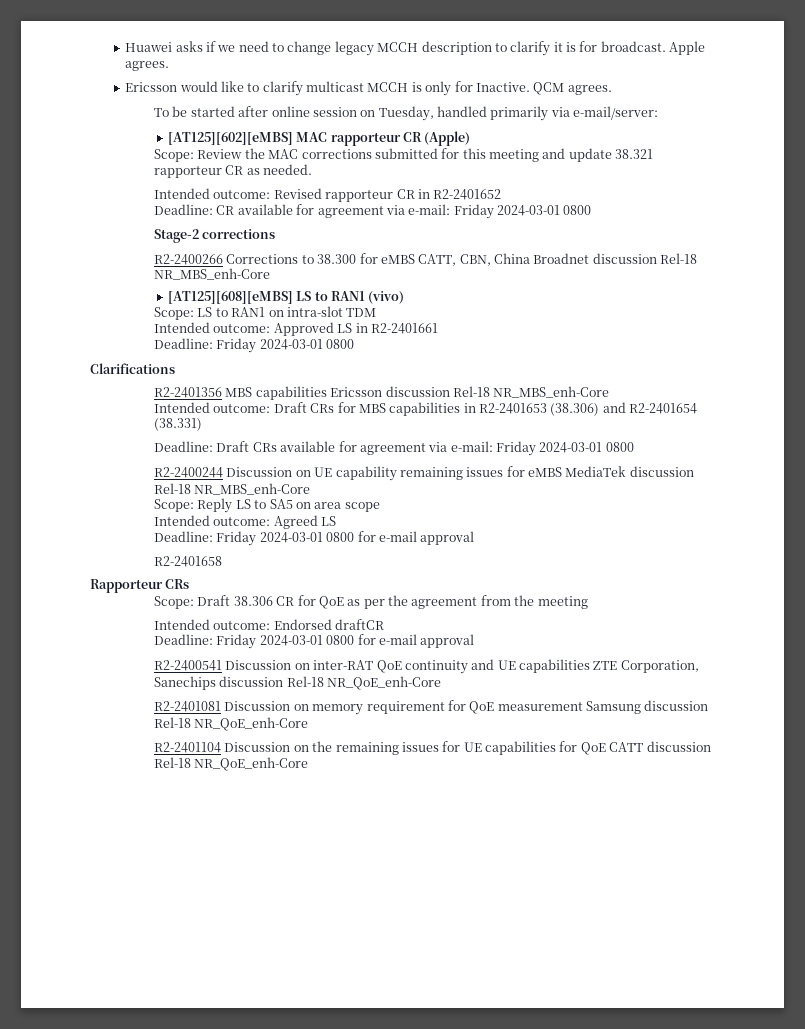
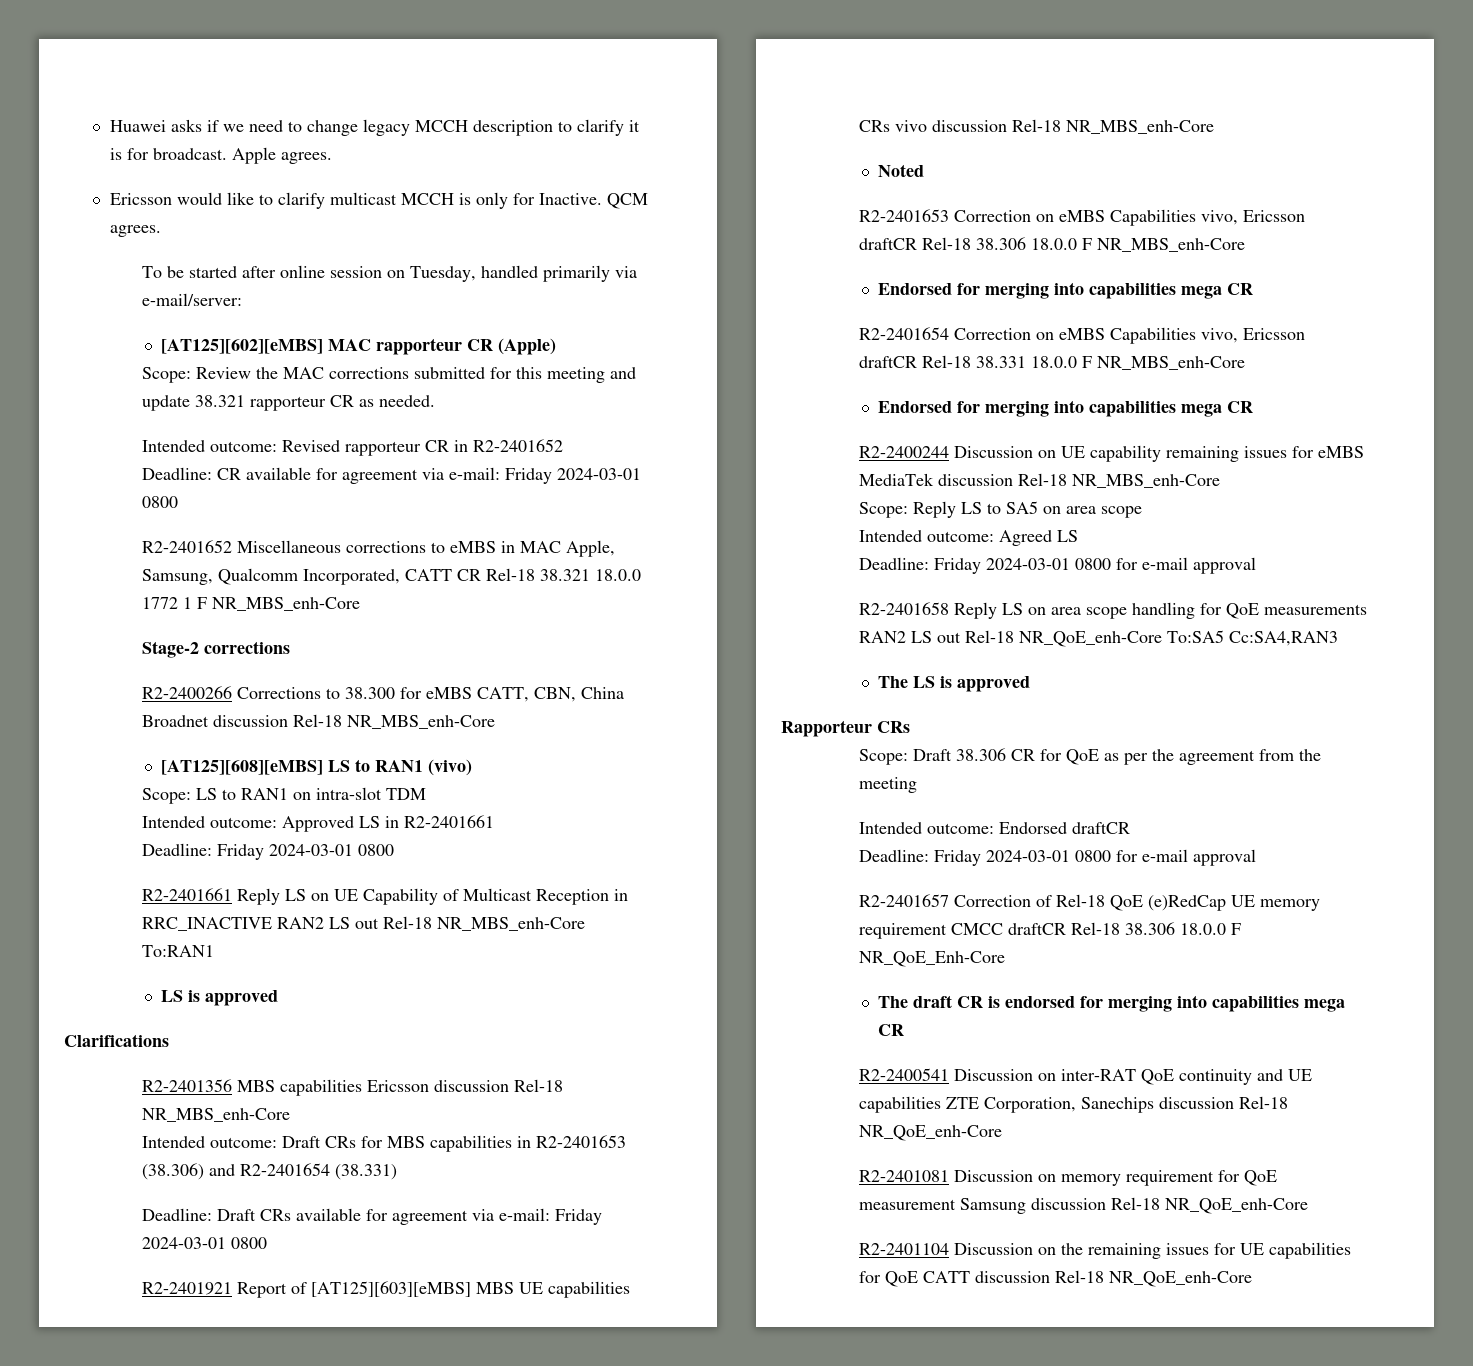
(592, 210) none -> [141,540,615,557] [141,568,641,585] [141,597,360,611] // R2-2401652 Miscellaneous corrections to eMBS in MAC Apple, Samsung, Qualcomm Incorporated, CATT CR Rel-18 38.321 18.0.0 1772 1 F NR_MBS_enh-Core
(355, 344) none -> [141,888,628,905] [141,916,585,931] [141,945,214,957] [161,990,279,1006] // R2-2401661 Reply LS on UE Capability of Multicast Reception in RRC_INACTIVE RAN2 LS out Rel-18 NR_MBS_enh-Core To:RAN1 // LS is approved
(634, 447) none -> [141,1281,630,1298] [858,119,1214,134] [878,164,925,177] [858,209,1305,226] [858,237,1245,252] [878,282,1254,299] [858,327,1305,344] [858,355,1245,370] [878,400,1254,417] // R2-2401921 Report of [AT125][603][eMBS] MBS UE capabilities CRs vivo discussion Rel-18 NR_MBS_enh-Core // Noted // R2-2401653 Correction on eMBS Capabilities vivo, Ericsson draftCR Rel-18 38.306 18.0.0 F NR_MBS_enh-Core // Endorsed for merging into capabilities mega CR // R2-2401654 Correction on eMBS Capabilities vivo, Ericsson draftCR Rel-18 38.331 18.0.0 F NR_MBS_enh-Core // Endorsed for merging into capabilities mega CR
(223, 561) none -> [953,602,1367,619] [858,630,1338,647] [878,676,1031,692] Reply LS on area scope handling for QoE measurements RAN2 LS out Rel-18 NR_QoE_enh-Core To:SA5 Cc:SA4,RAN3 // The LS is approved
(475, 641) none -> [858,894,1320,911] [858,922,1241,939] [858,951,1005,967] [878,995,1346,1012] [878,1024,905,1036] // R2-2401657 Correction of Rel-18 QoE (e)RedCap UE memory requirement CMCC draftCR Rel-18 38.306 18.0.0 F NR_QoE_Enh-Core // The draft CR is endorsed for merging into capabilities mega CR

